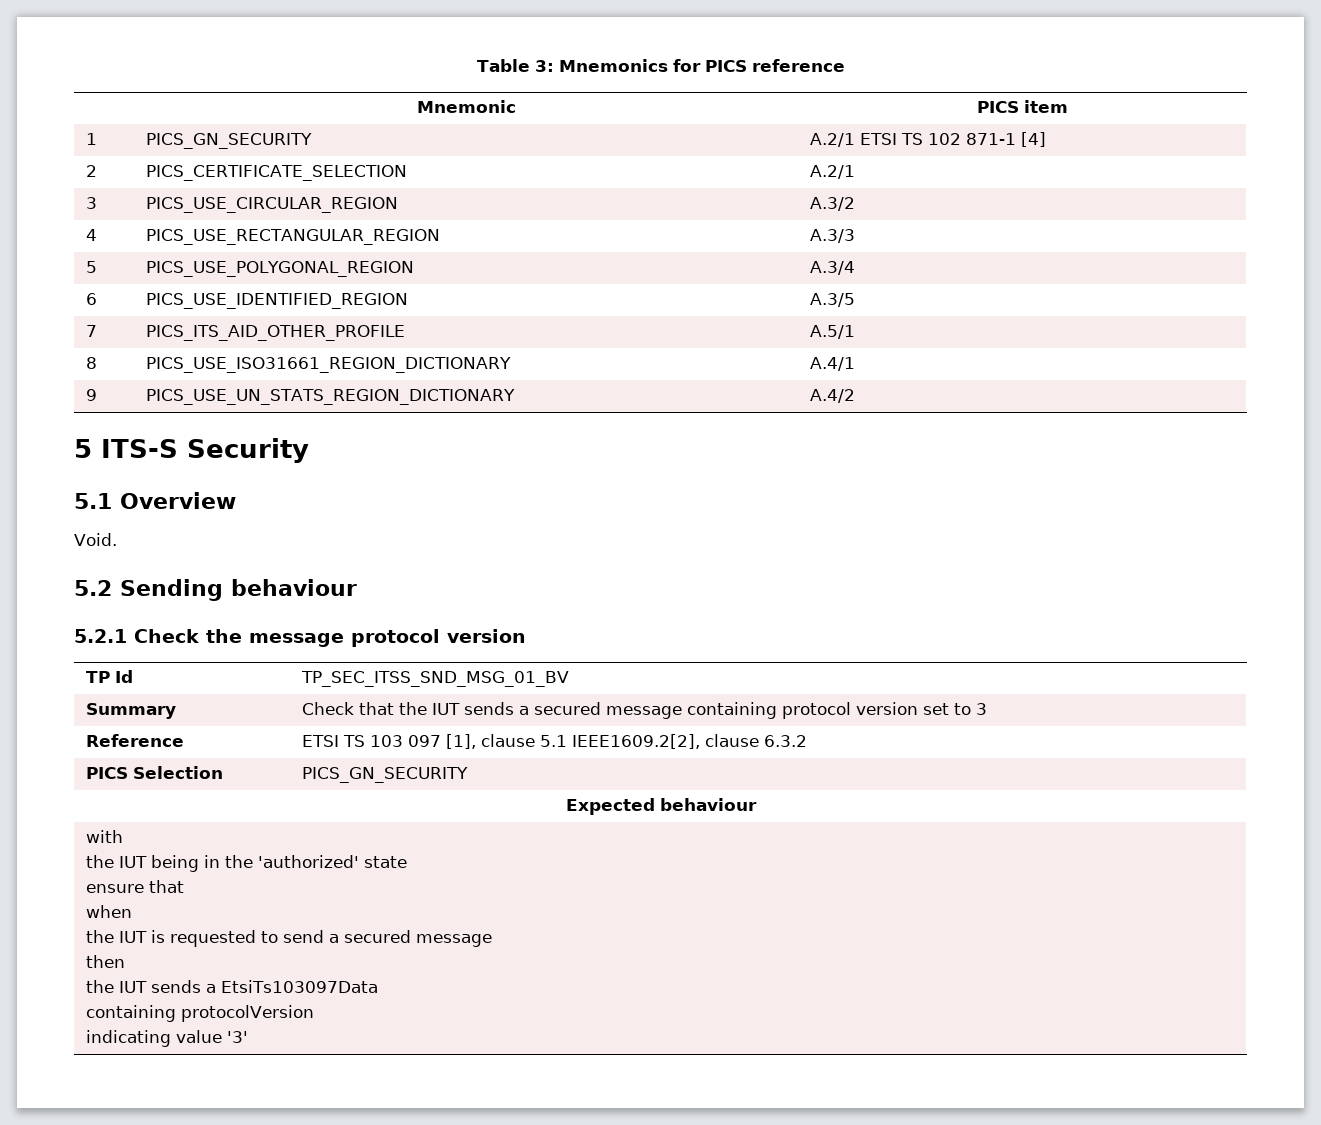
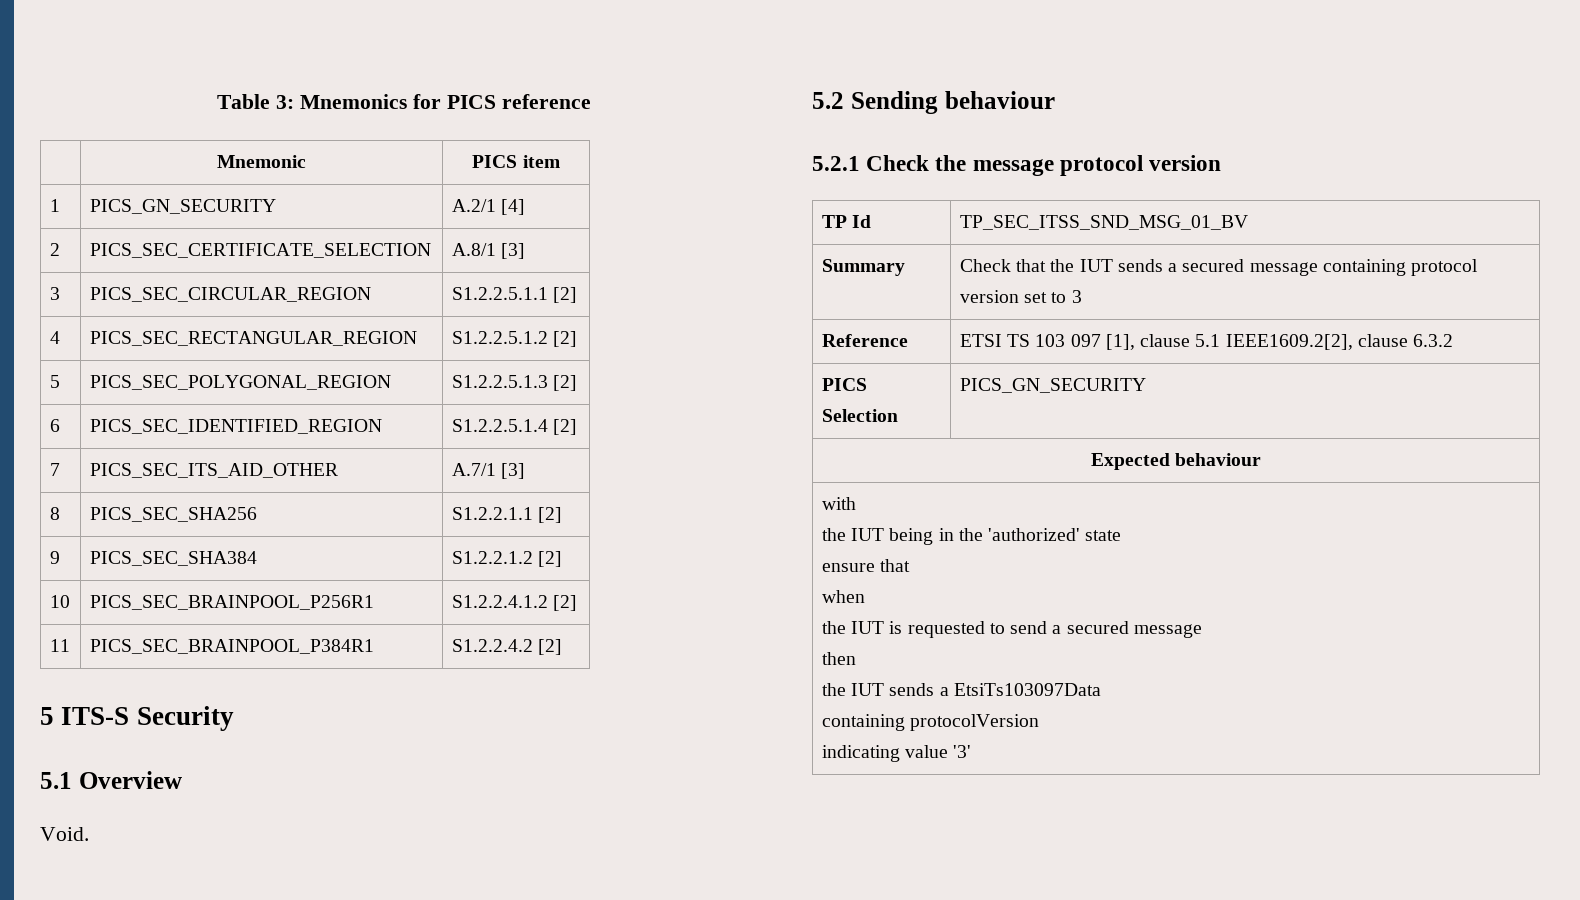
[859,132,1046,147] [85,165,97,177] [145,165,407,181] [809,165,855,179] [85,197,97,209] [145,197,398,213] [809,197,855,211] [85,229,97,241] [145,229,440,245] [809,229,855,243] [85,261,97,273] [145,261,414,277] [809,261,855,275] [85,293,97,305] [145,293,408,309] [809,293,855,307] [85,325,97,337] [145,325,405,341] [809,325,855,339] [85,357,97,369] [145,357,511,373] [809,357,855,371] [85,389,97,401] [145,389,515,405] [809,389,855,403] ETSI TS 102 871-1 [4] // 2 | PICS_CERTIFICATE_SELECTION | A.2/1 // 3 | PICS_USE_CIRCULAR_REGION | A.3/2 // 4 | PICS_USE_RECTANGULAR_REGION | A.3/3 // 5 | PICS_USE_POLYGONAL_REGION | A.3/4 // 6 | PICS_USE_IDENTIFIED_REGION | A.3/5 // 7 | PICS_ITS_AID_OTHER_PROFILE | A.5/1 // 8 | PICS_USE_ISO31661_REGION_DICTIONARY | A.4/1 // 9 | PICS_USE_UN_STATS_REGION_DICTIONARY | A.4/2 -> [501,199,526,215] [49,243,60,256] [89,243,431,258] [451,243,526,259] [49,287,60,300] [89,287,371,302] [451,287,578,303] [49,331,60,344] [89,331,417,346] [451,331,578,347] [49,375,60,388] [89,375,391,390] [451,375,578,391] [49,419,60,432] [89,419,382,434] [451,419,578,435] [49,463,60,476] [89,463,338,478] [451,463,526,479] [49,507,60,520] [89,507,257,522] [451,507,563,523] [49,551,60,564] [89,551,257,566] [451,551,563,567] [49,595,70,608] [89,595,374,610] [451,595,578,611] [49,639,70,652] [89,639,374,654] [451,639,563,655] [4] // 2 | PICS_SEC_CERTIFICATE_SELECTION | A.8/1 [3] // 3 | PICS_SEC_CIRCULAR_REGION | S1.2.2.5.1.1 [2] // 4 | PICS_SEC_RECTANGULAR_REGION | S1.2.2.5.1.2 [2] // 5 | PICS_SEC_POLYGONAL_REGION | S1.2.2.5.1.3 [2] // 6 | PICS_SEC_IDENTIFIED_REGION | S1.2.2.5.1.4 [2] // 7 | PICS_SEC_ITS_AID_OTHER | A.7/1 [3] // 8 | PICS_SEC_SHA256 | S1.2.2.1.1 [2] // 9 | PICS_SEC_SHA384 | S1.2.2.1.2 [2] // 10 | PICS_SEC_BRAINPOOL_P256R1 | S1.2.2.4.1.2 [2] // 11 | PICS_SEC_BRAINPOOL_P384R1 | S1.2.2.4.2 [2]

